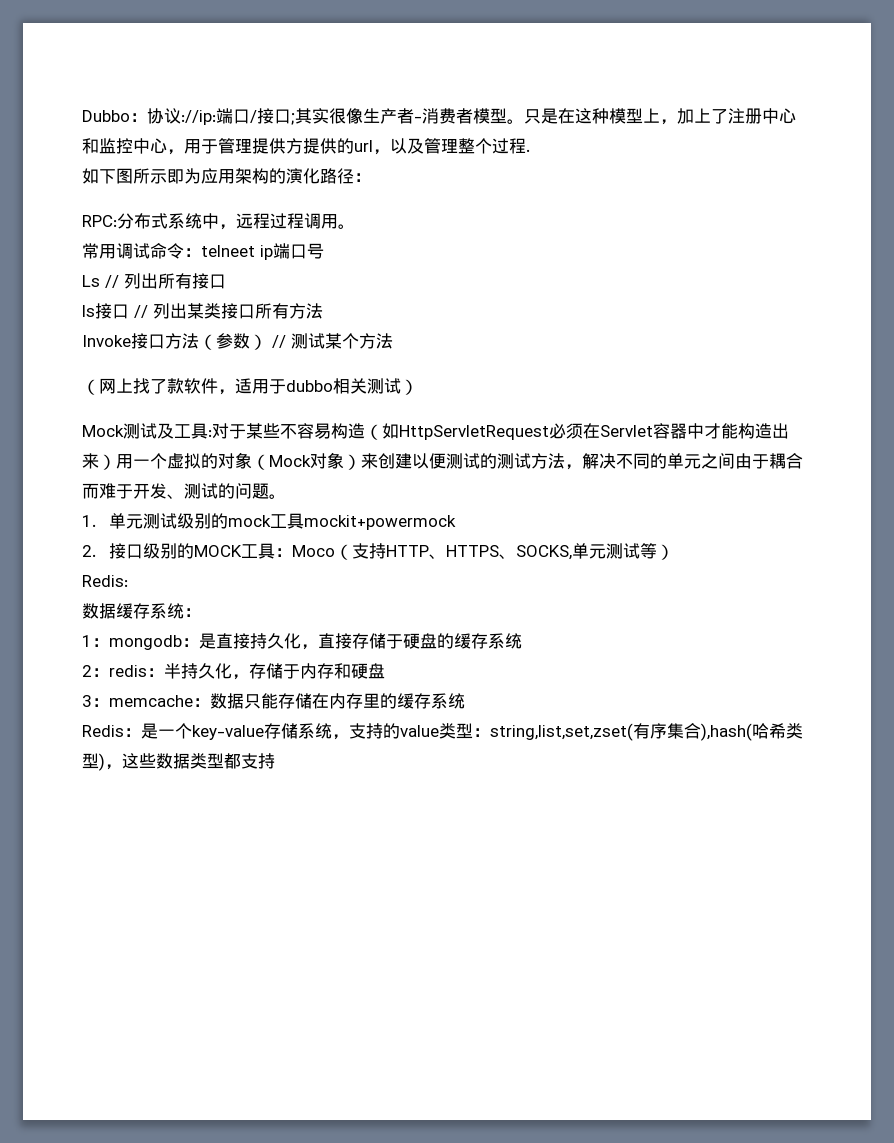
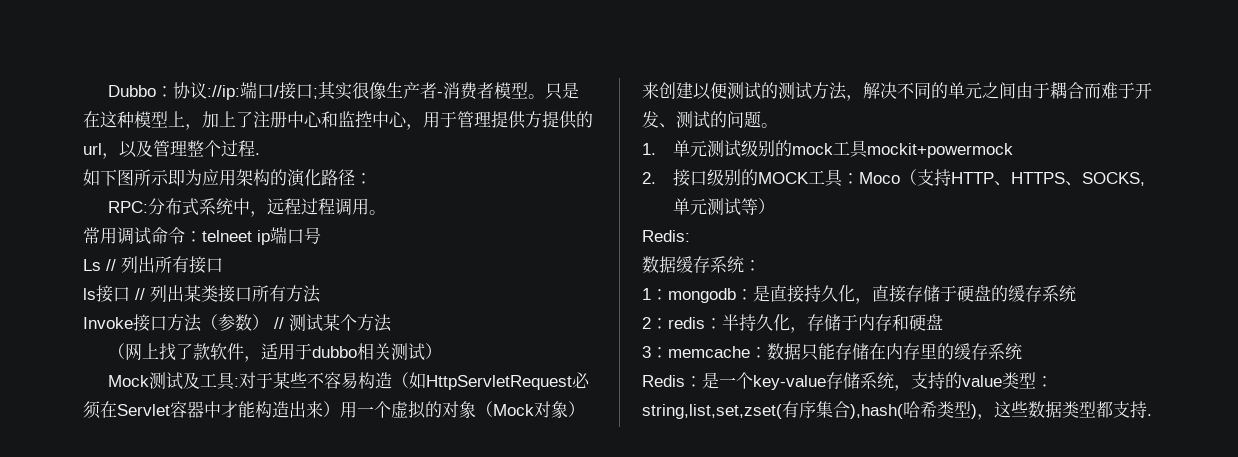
(275, 761) none -> [1147,414,1152,416] .

